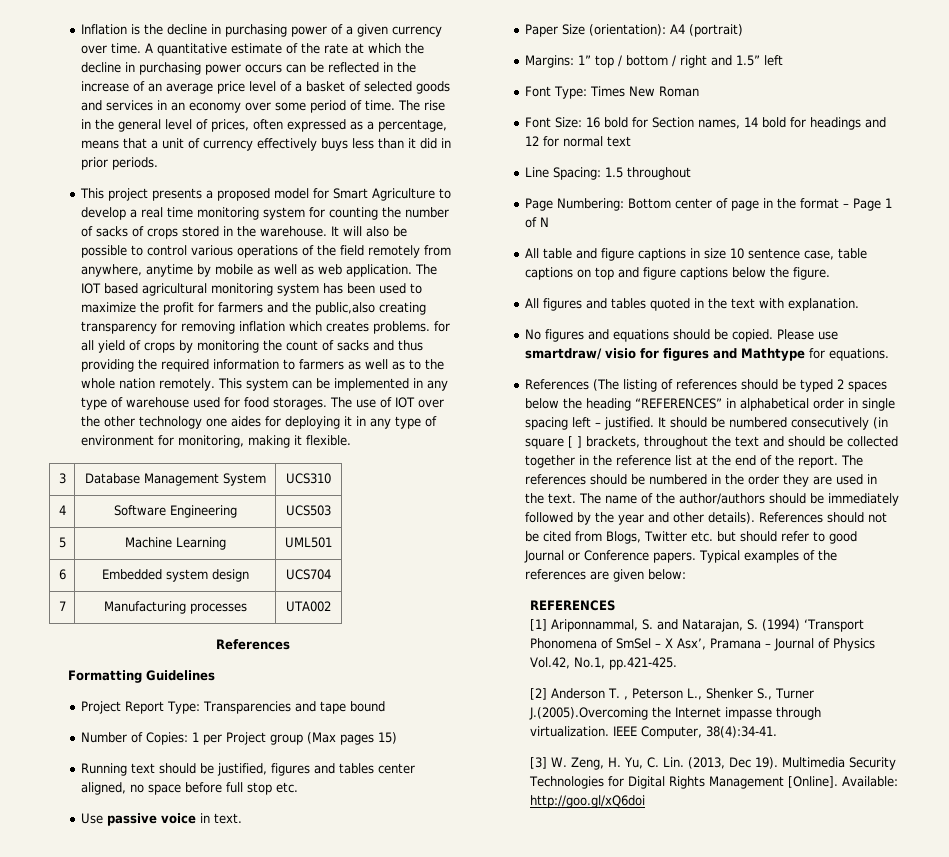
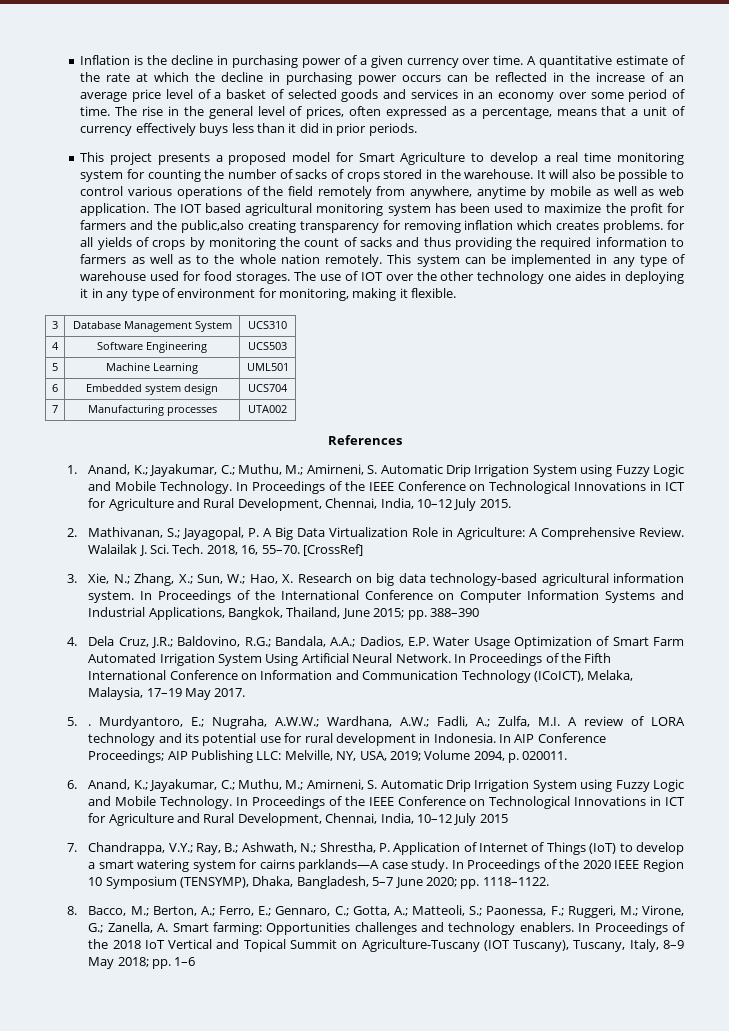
[98,340,126,353] yield -> [97,237,132,250] yields
[265,416,282,427] for -> [610,271,622,281] in
[67,670,215,683] [81,701,386,714] [81,732,398,745] [81,763,416,776] [81,782,299,795] [81,813,243,826] [525,24,744,37] [525,55,784,68] [525,86,700,99] [525,117,887,130] [525,136,632,147] [525,167,692,180] [525,198,893,211] [525,217,550,228] [525,248,868,261] [525,267,831,280] [525,298,860,311] [525,329,839,342] [525,348,890,361] [525,379,888,392] [525,398,896,411] [525,417,889,430] [525,436,899,449] [525,455,864,468] [525,474,878,487] [525,493,900,506] [525,512,888,525] [525,531,858,544] [524,550,838,563] [525,569,687,582] [530,600,616,611] [530,619,865,632] [530,638,876,651] [530,657,678,670] [530,688,815,700] [529,707,822,720] [530,726,778,739] [530,757,897,770] [529,776,899,789] [530,795,646,808] Formatting Guidelines // Project Report Type: Transparencies and tape bound // Number of Copies: 1 per Project group (Max pages 15) // Running text should be justified, figures and tables center aligned, no space before full stop etc. // Use passive voice in text. // Paper Size (orientation): A4 (portrait) // Margins: 1” top / bottom / right and 1.5” left // Font Type: Times New Roman // Font Size: 16 bold for Section names, 14 bold for headings and 12 for normal text // Line Spacing: 1.5 throughout // Page Numbering: Bottom center of page in the format – Page 1 of N // All table and figure captions in size 10 sentence case, table captions on top and figure captions below the figure. // All figures and tables quoted in the text with explanation. // No figures and equations should be copied. Please use smartdraw/ visio for figures and Mathtype for equations. // References (The listing of references should be typed 2 spaces below the heading “REFERENCES” in alphabetical order in single spacing left – justified. It should be numbered consecutively (in square [ ] brackets, throughout the text and should be collected together in the reference list at the end of the report. The references should be numbered in the order they are used in the text. The name of the author/authors should be immediately followed by the year and other details). References should not be cited from Blogs, Twitter etc. but should refer to good Journal or Conference papers. Typical examples of the references are given below: // REFERENCES // [1] Ariponnammal, S. and Natarajan, S. (1994) ‘Transport Phonomena of SmSel – X Asx’, Pramana – Journal of Physics Vol.42, No.1, pp.421-425. // [2] Anderson T. , Peterson L., Shenker S., Turner J.(2005).Overcoming the Internet impasse through virtualization. IEEE Computer, 38(4):34-41. // [3] W. Zeng, H. Yu, C. Lin. (2013, Dec 19). Multimedia Security Technologies for Digital Rights Management [Online]. Available: http://goo.gl/xQ6doi -> [66,464,685,477] [88,481,685,494] [88,498,511,511] [66,527,684,540] [88,544,363,556] [66,573,685,586] [88,590,684,603] [88,607,479,620] [66,636,685,649] [88,653,612,666] [88,670,634,683] [88,687,246,700] [66,716,686,729] [88,733,606,746] [88,750,568,763] [66,779,685,792] [88,796,685,809] [88,813,508,826] [66,842,684,855] [88,859,685,872] [88,876,549,889] [66,905,685,918] [88,922,686,935] [88,939,684,952] [88,957,196,969] 1. Anand, K.; Jayakumar, C.; Muthu, M.; Amirneni, S. Automatic Drip Irrigation System using Fuzzy Logic and Mobile Technology. In Proceedings of the IEEE Conference on Technological Innovations in ICT for Agriculture and Rural Development, Chennai, India, 10–12 July 2015. // 2. Mathivanan, S.; Jayagopal, P. A Big Data Virtualization Role in Agriculture: A Comprehensive Review. Walailak J. Sci. Tech. 2018, 16, 55–70. [CrossRef] // 3. Xie, N.; Zhang, X.; Sun, W.; Hao, X. Research on big data technology-based agricultural information system. In Proceedings of the International Conference on Computer Information Systems and Industrial Applications, Bangkok, Thailand, June 2015; pp. 388–390 // 4. Dela Cruz, J.R.; Baldovino, R.G.; Bandala, A.A.; Dadios, E.P. Water Usage Optimization of Smart Farm Automated Irrigation System Using Artificial Neural Network. In Proceedings of the Fifth International Conference on Information and Communication Technology (ICoICT), Melaka, Malaysia, 17–19 May 2017. // 5. . Murdyantoro, E.; Nugraha, A.W.W.; Wardhana, A.W.; Fadli, A.; Zulfa, M.I. A review of LORA technology and its potential use for rural development in Indonesia. In AIP Conference Proceedings; AIP Publishing LLC: Melville, NY, USA, 2019; Volume 2094, p. 020011. // 6. Anand, K.; Jayakumar, C.; Muthu, M.; Amirneni, S. Automatic Drip Irrigation System using Fuzzy Logic and Mobile Technology. In Proceedings of the IEEE Conference on Technological Innovations in ICT for Agriculture and Rural Development, Chennai, India, 10–12 July 2015 // 7. Chandrappa, V.Y.; Ray, B.; Ashwath, N.; Shrestha, P. Application of Internet of Things (IoT) to develop a smart watering system for cairns parklands—A case study. In Proceedings of the 2020 IEEE Region 10 Symposium (TENSYMP), Dhaka, Bangladesh, 5–7 June 2020; pp. 1118–1122. // 8. Bacco, M.; Berton, A.; Ferro, E.; Gennaro, C.; Gotta, A.; Matteoli, S.; Paonessa, F.; Ruggeri, M.; Virone, G.; Zanella, A. Smart farming: Opportunities challenges and technology enablers. In Proceedings of the 2018 IoT Vertical and Topical Summit on Agriculture-Tuscany (IOT Tuscany), Tuscany, Italy, 8–9 May 2018; pp. 1–6

